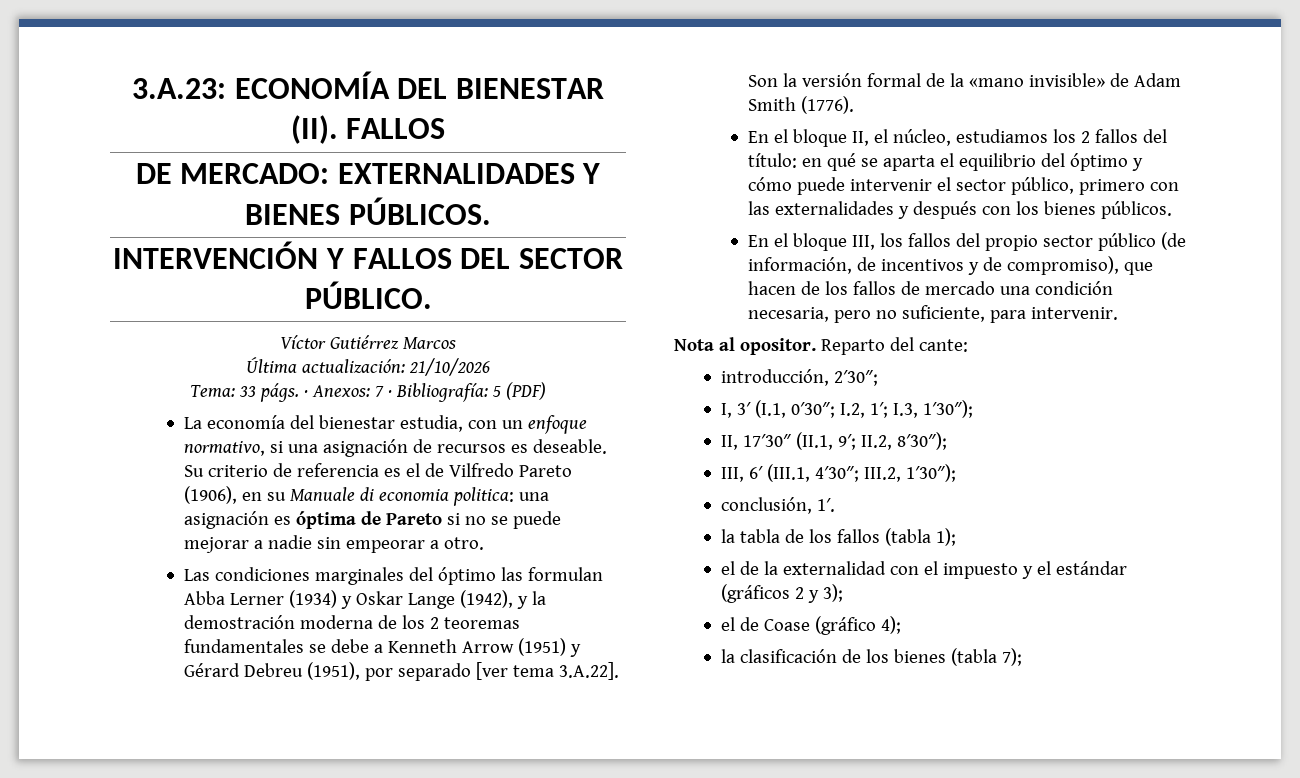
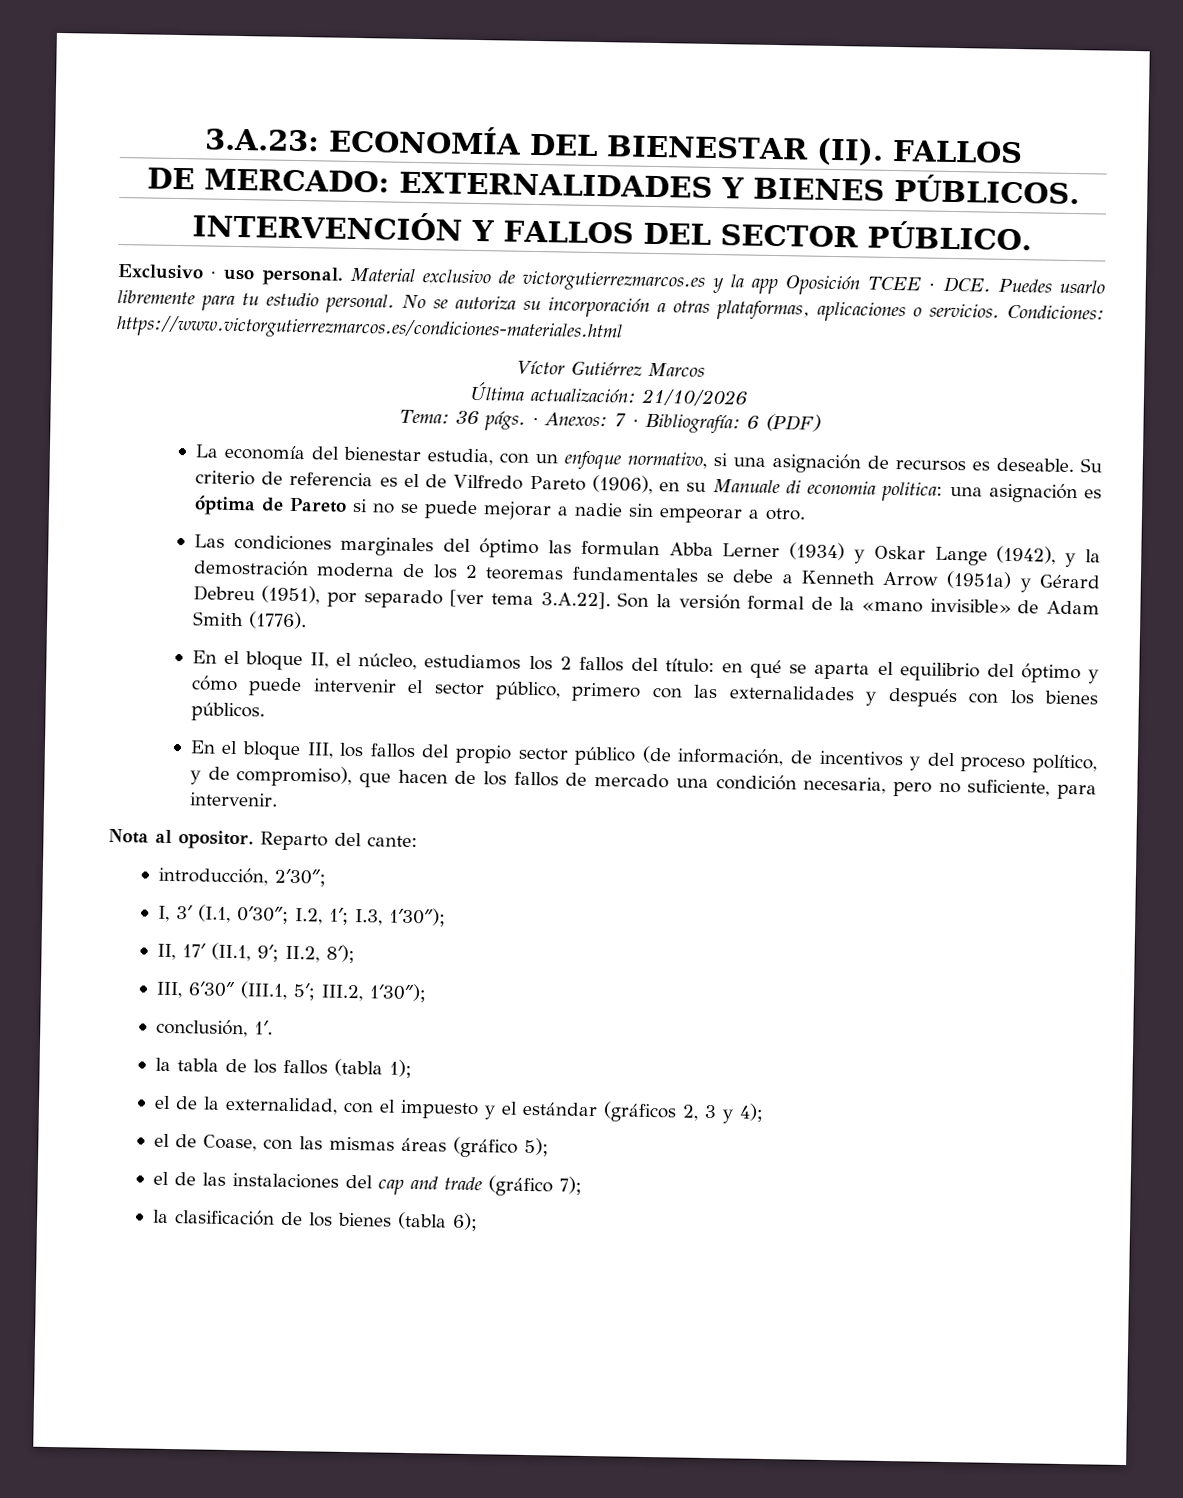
(432, 295) none -> [117,263,1105,296] [117,289,1105,323] [116,314,623,344] // Exclusivo · uso personal. Material exclusivo de victorgutierrezmarcos.es y la app Oposición TCEE · DCE. Puedes usarlo libremente para tu estudio personal. No se autoriza su incorporación a otras plataformas, aplicaciones o servicios. Condiciones: https://www.victorgutierrezmarcos.es/condiciones-materiales.html
[239,386,257,397] 33 -> [455,410,479,425] 36
[491,386,501,397] 5 -> [746,415,759,429] 6
[517,638,566,656] (1951) -> [946,570,1013,590] (1951a)
(979, 268) none -> [926,752,1097,774] [189,770,201,785] del proceso político, y
[743,434,793,447] 17′30″ -> [181,943,206,958] 17′
[897,432,948,450] [721,464,860,482] 8′30″); // III, 6′ (III.1, 4′30″; -> [325,944,355,964] [155,981,316,1001] 8′); // III, 6′30″ (III.1, 5′;
[783,561,887,575] externalidad -> [224,1096,338,1115] externalidad,
[795,584,844,603] [721,616,902,635] 2 y 3); // el de Coase (gráfico 4); -> [681,1103,764,1124] [153,1133,549,1158] [152,1171,582,1197] 2, 3 y 4); // el de Coase, con las mismas áreas (gráfico 5); // el de las instalaciones del cap and trade (gráfico 7);
[1002,648,1023,666] 7); -> [451,1212,478,1232] 6);

